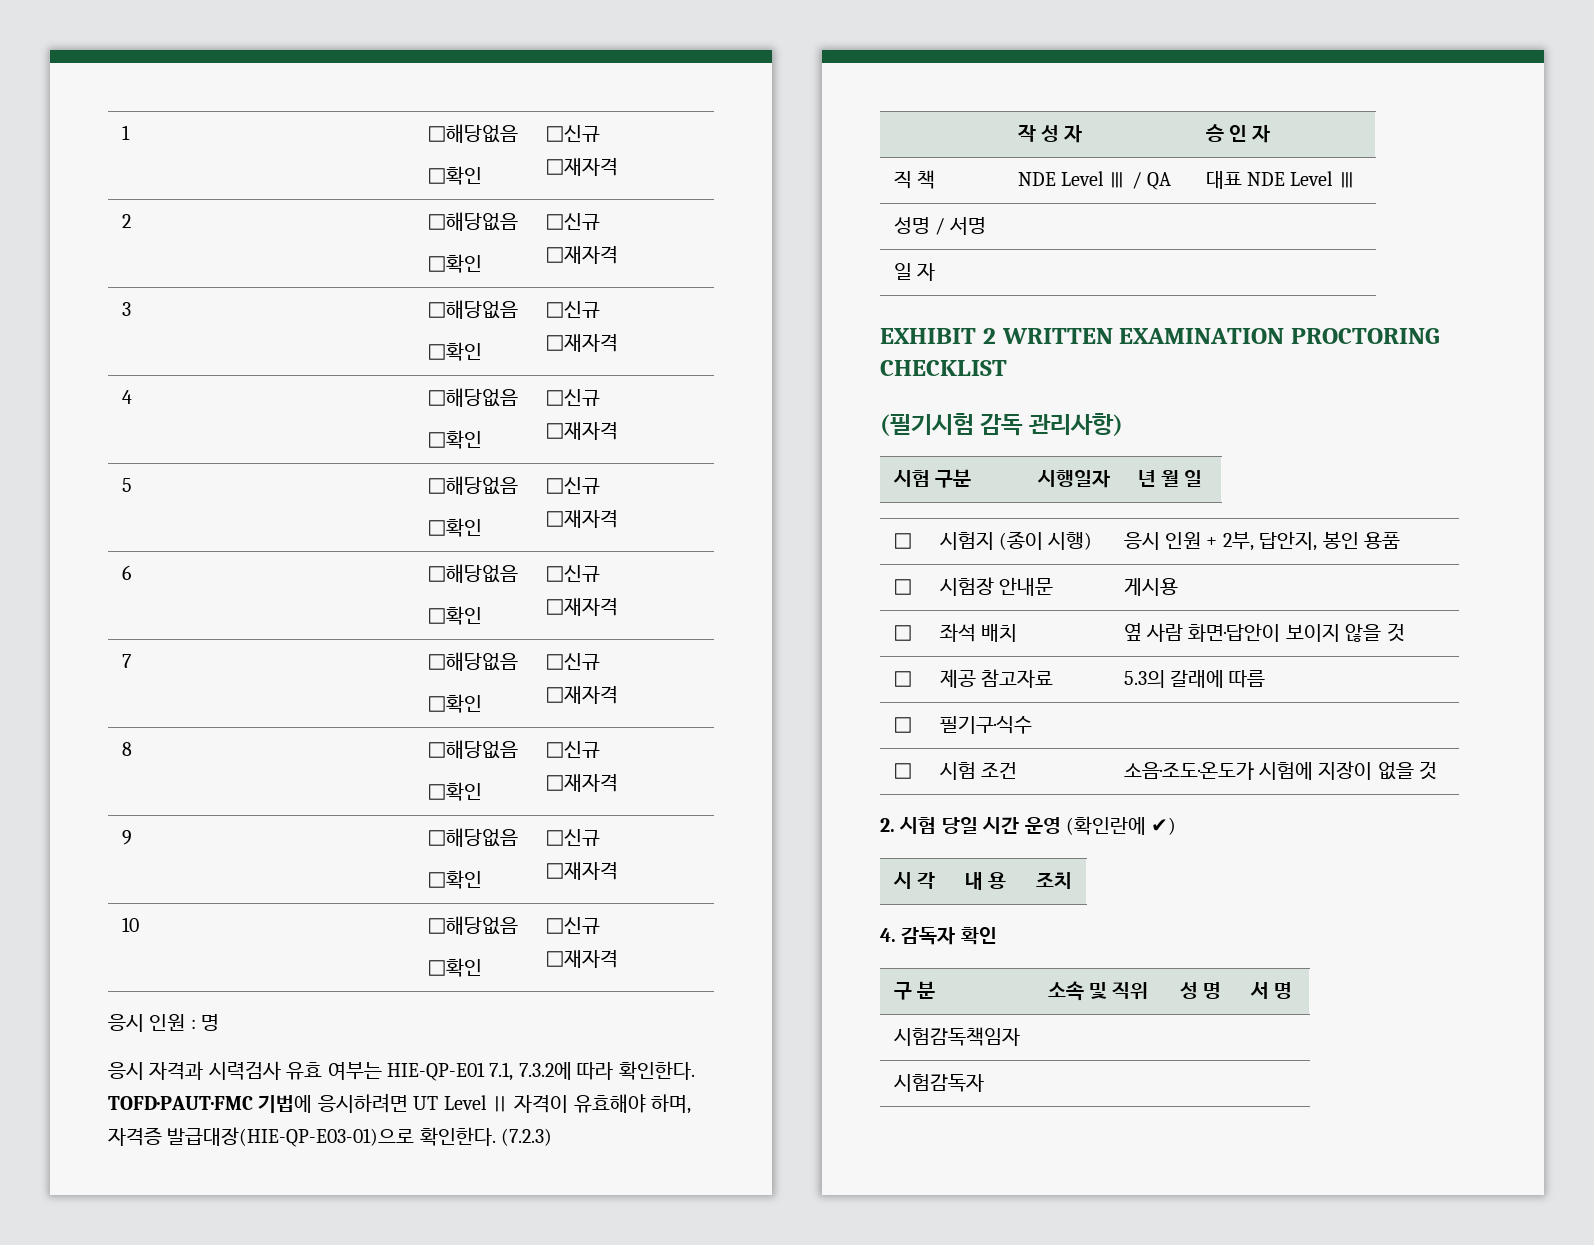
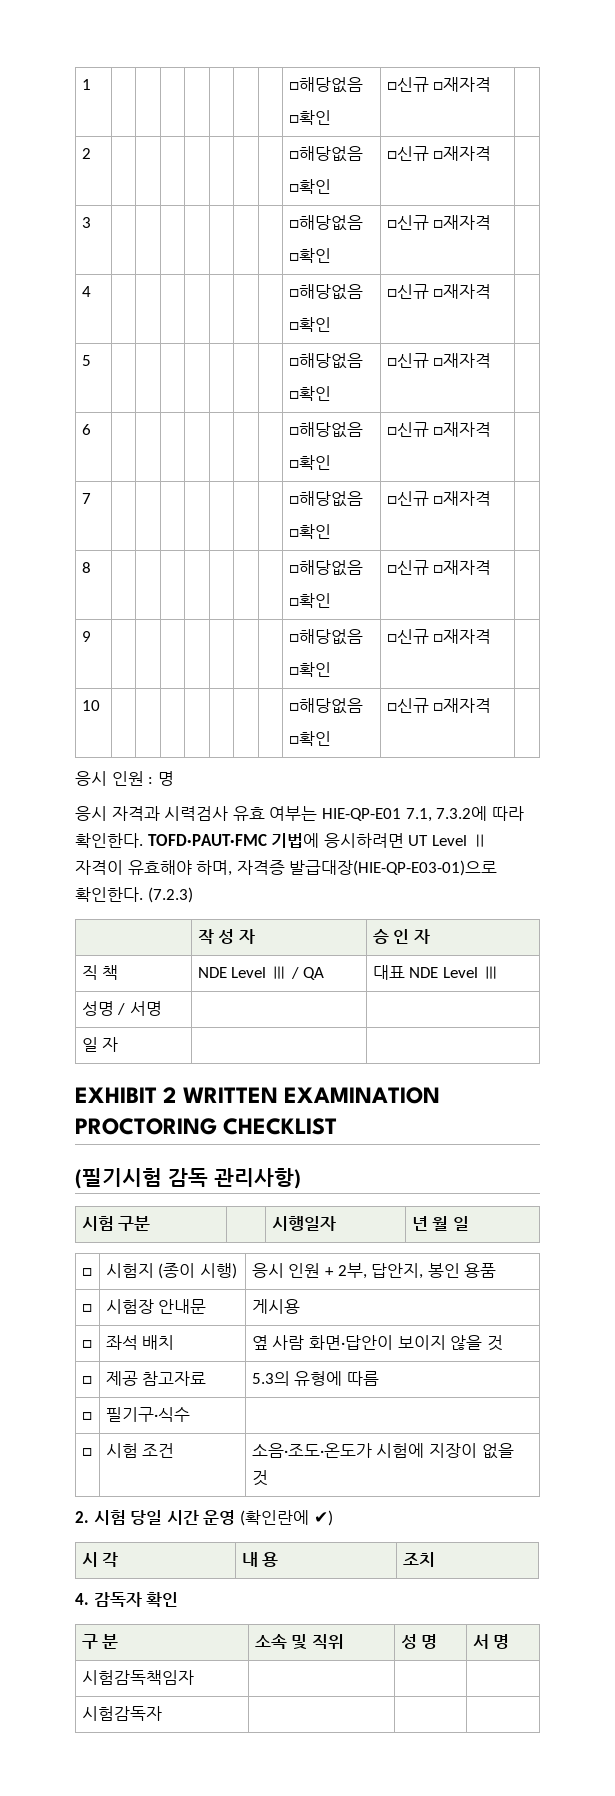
[1170,670,1225,688] 갈래에 -> [294,1371,343,1386] 유형에

